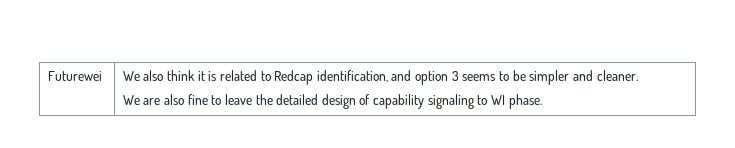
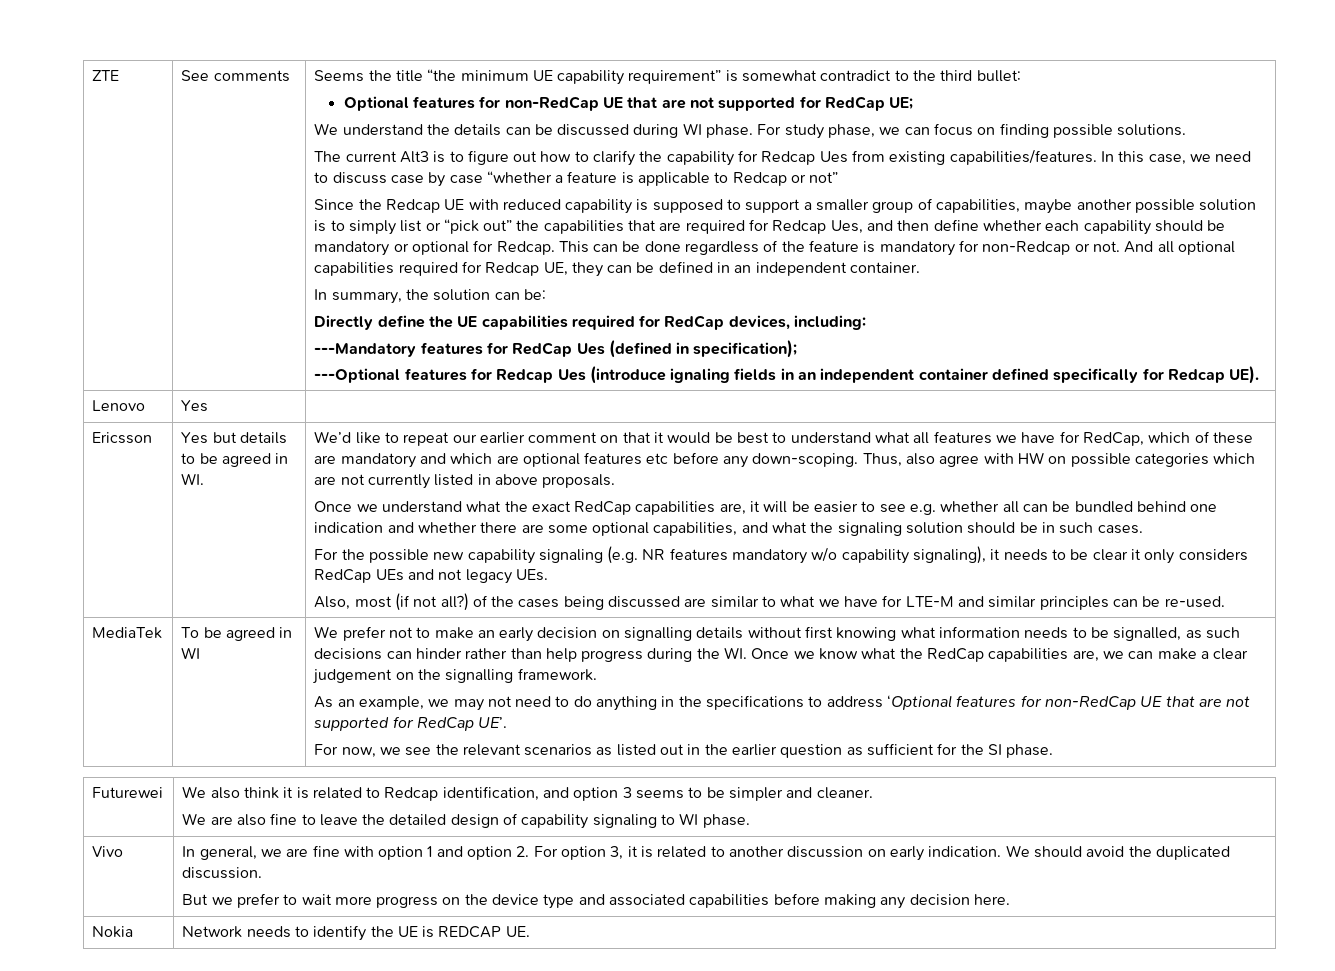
(47, 76) none -> [92,70,120,81] [181,70,290,82] [314,69,1021,85] [343,96,914,111] [314,123,1187,139] [314,149,1252,166] [314,171,839,187] [314,198,1257,214] [314,219,1226,235] [314,240,1235,256] [314,261,921,277] [314,289,546,304] [314,315,867,330] [314,340,798,358] [314,366,1260,384] [92,400,146,411] [181,400,209,412] [92,432,153,444] [181,432,287,444] [181,453,289,467] [181,473,205,485] [314,431,1253,446] [314,452,1256,468] [314,474,616,489] [314,501,1218,515] [314,522,1143,536] [314,546,1248,564] [314,569,548,584] [314,593,1225,611] [92,627,163,639] [181,627,293,641] [181,647,201,659] [314,626,1240,642] [314,647,1249,662] [312,668,597,684] [314,695,1251,711] [314,716,508,731] [314,743,1054,758] ZTE | See comments | Seems the title “the minimum UE capability requirement” is somewhat contradict to the third bullet: // Optional features for non-RedCap UE that are not supported for RedCap UE; // We understand the details can be discussed during WI phase. For study phase, we can focus on finding possible solutions. // The current Alt3 is to figure out how to clarify the capability for Redcap Ues from existing capabilities/features. In this case, we need to discuss case by case “whether a feature is applicable to Redcap or not” // Since the Redcap UE with reduced capability is supposed to support a smaller group of capabilities, maybe another possible solution is to simply list or “pick out” the capabilities that are required for Redcap Ues, and then define whether each capability should be mandatory or optional for Redcap. This can be done regardless of the feature is mandatory for non-Redcap or not. And all optional capabilities required for Redcap UE, they can be defined in an independent container. // In summary, the solution can be: // Directly define the UE capabilities required for RedCap devices, including: // ---Mandatory features for RedCap Ues (defined in specification); // ---Optional features for Redcap Ues (introduce ignaling fields in an independent container defined specifically for Redcap UE). // Lenovo | Yes | // Ericsson | Yes but details to be agreed in WI. | We’d like to repeat our earlier comment on that it would be best to understand what all features we have for RedCap, which of these are mandatory and which are optional features etc before any down-scoping. Thus, also agree with HW on possible categories which are not currently listed in above proposals. // Once we understand what the exact RedCap capabilities are, it will be easier to see e.g. whether all can be bundled behind one indication and whether there are some optional capabilities, and what the signaling solution should be in such cases. // For the possible new capability signaling (e.g. NR features mandatory w/o capability signaling), it needs to be clear it only considers RedCap UEs and not legacy UEs. // Also, most (if not all?) of the cases being discussed are similar to what we have for LTE-M and similar principles can be re-used. // MediaTek | To be agreed in WI | We prefer not to make an early decision on signalling details without first knowing what information needs to be signalled, as such decisions can hinder rather than help progress during the WI. Once we know what the RedCap capabilities are, we can make a clear judgement on the signalling framework. // As an example, we may not need to do anything in the specifications to address ‘Optional features for non-RedCap UE that are not supported for RedCap UE’. // For now, we see the relevant scenarios as listed out in the earlier question as sufficient for the SI phase. //
(542, 101) none -> [92,846,124,857] [182,845,1230,861] [182,867,263,879] [182,893,1010,909] [92,926,134,938] [182,925,530,941] // Vivo | In general, we are fine with option 1 and option 2. For option 3, it is related to another discussion on early indication. We should avoid the duplicated discussion. // But we prefer to wait more progress on the device type and associated capabilities before making any decision here. // Nokia | Network needs to identify the UE is REDCAP UE.

